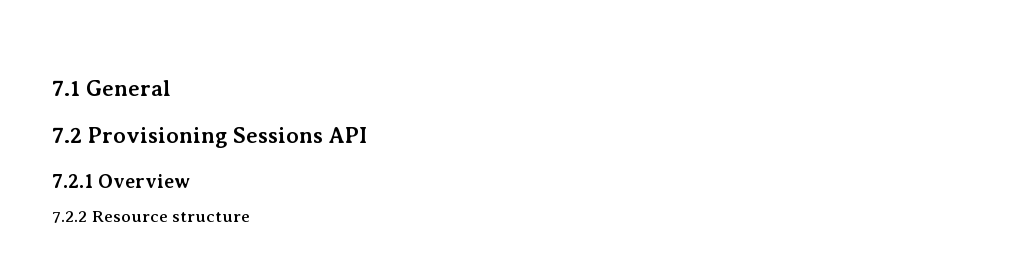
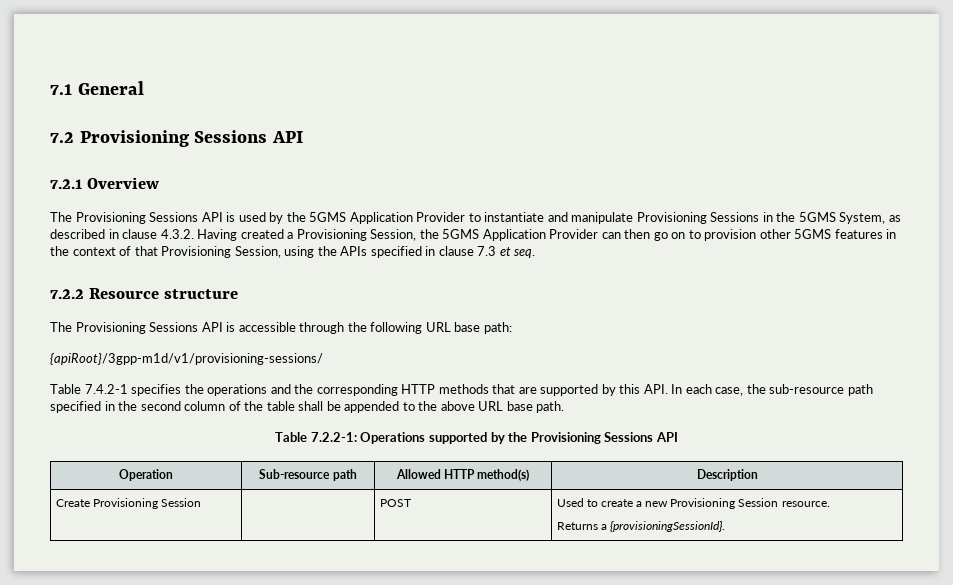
[52,211,251,223] 7.2.2 Resource structure -> [50,212,901,224] [50,229,897,241] [50,246,536,258] [50,288,238,299] [50,322,512,334] [50,353,323,365] [50,384,873,396] [50,401,565,413] [275,432,678,444] [119,469,173,481] [259,469,357,481] [395,469,530,481] [696,469,758,481] [55,498,202,509] [379,499,411,507] [556,498,830,509] [556,521,726,532] The Provisioning Sessions API is used by the 5GMS Application Provider to instantiate and manipulate Provisioning Sessions in the 5GMS System, as described in clause 4.3.2. Having created a Provisioning Session, the 5GMS Application Provider can then go on to provision other 5GMS features in the context of that Provisioning Session, using the APIs specified in clause 7.3 et seq. // 7.2.2 Resource structure // The Provisioning Sessions API is accessible through the following URL base path: // {apiRoot}/3gpp-m1d/v1/provisioning-sessions/ // Table 7.4.2-1 specifies the operations and the corresponding HTTP methods that are supported by this API. In each case, the sub-resource path specified in the second column of the table shall be appended to the above URL base path. // Table 7.2.2-1: Operations supported by the Provisioning Sessions API // Operation | Sub-resource path | Allowed HTTP method(s) | Description // Create Provisioning Session | | POST | Used to create a new Provisioning Session resource. // Returns a {provisioningSessionId}.

